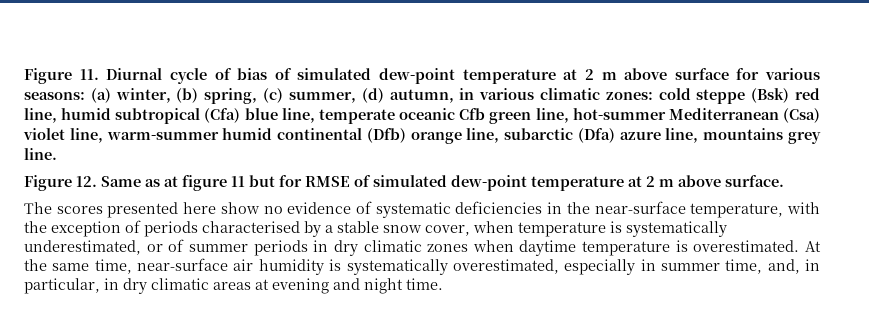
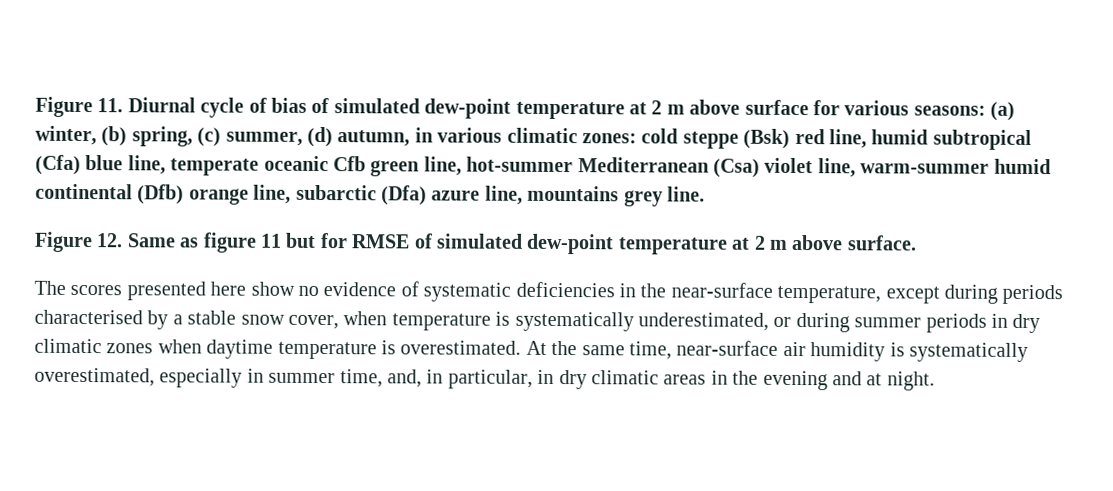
[164,176,178,187] at -> (200, 242) none
[786,202,820,214] [24,220,141,237] with the exception of -> [885,284,998,304] except during
[168,239,185,252] of -> [795,313,850,333] during
[255,278,443,294] at evening and night time. -> [710,370,935,391] in the evening and at night.

